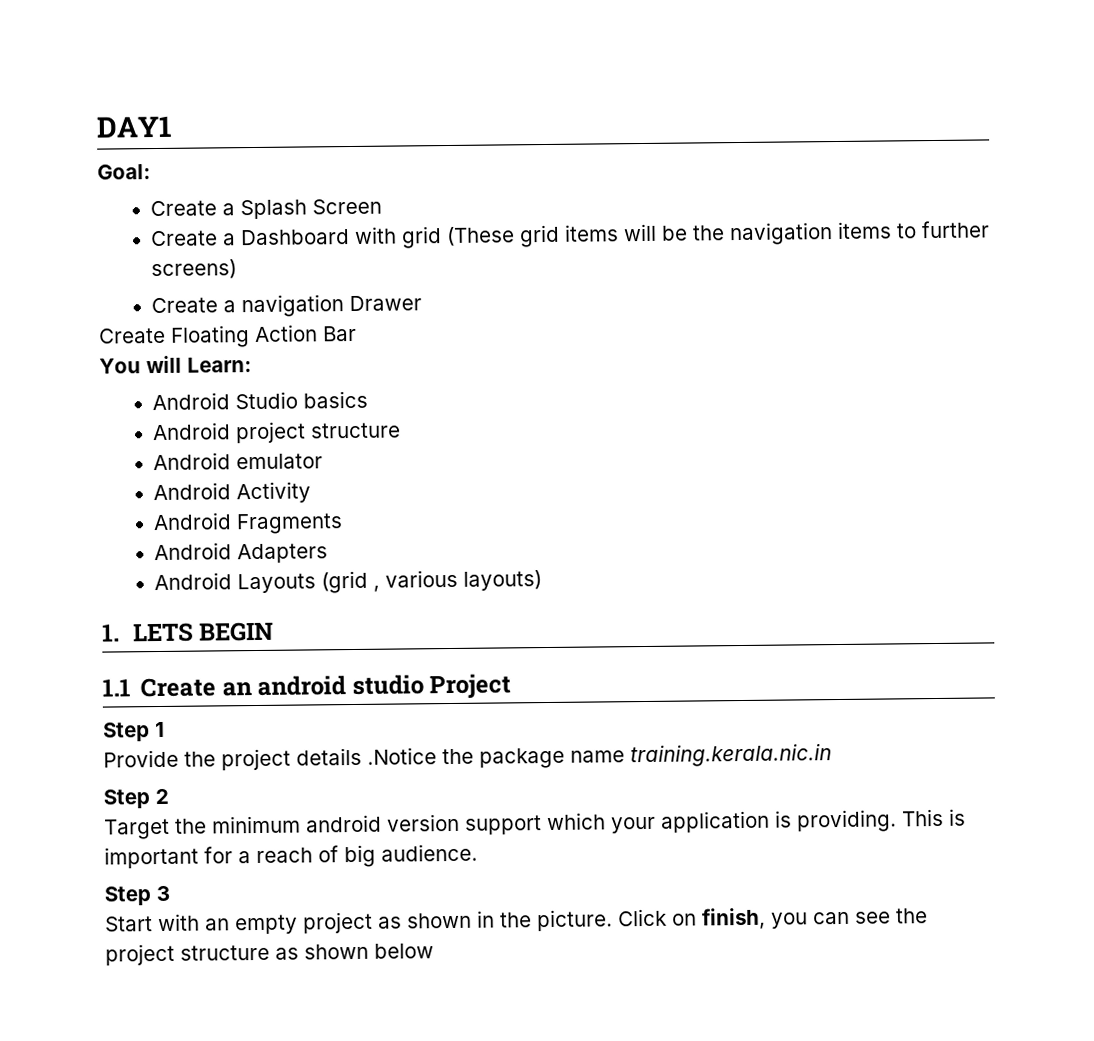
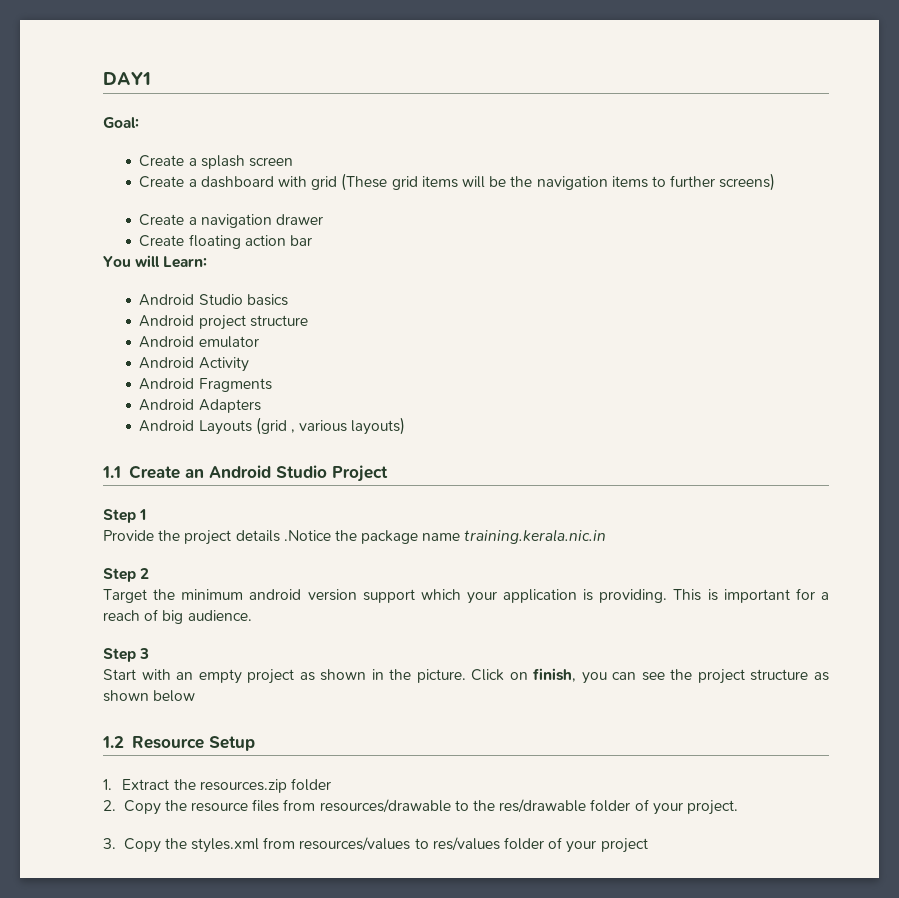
[240,198,383,220] [150,229,351,247] Splash Screen // Create a Dashboard -> [200,155,294,169] [139,176,274,188] splash screen // Create a dashboard
[349,295,423,312] [99,324,357,348] Drawer // Create Floating Action Bar -> [276,214,324,225] [139,234,313,249] drawer // Create floating action bar
[102,621,275,643] [102,674,424,698] 1. LETS BEGIN // 1.1 Create an android studio -> [102,465,327,479] 1.1 Create an Android Studio
(434, 951) none -> [102,736,255,751] [103,778,331,793] [103,799,738,815] [103,837,648,853] // 1.2 Resource Setup // 1. Extract the resources.zip folder // 2. Copy the resource files from resources/drawable to the res/drawable folder of your project. // 3. Copy the styles.xml from resources/values to res/values folder of your project

